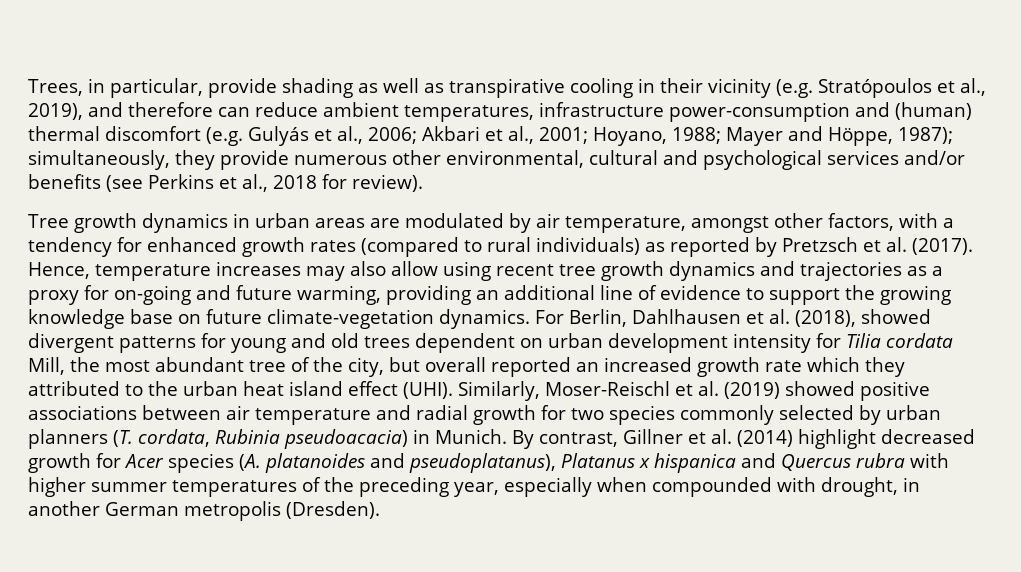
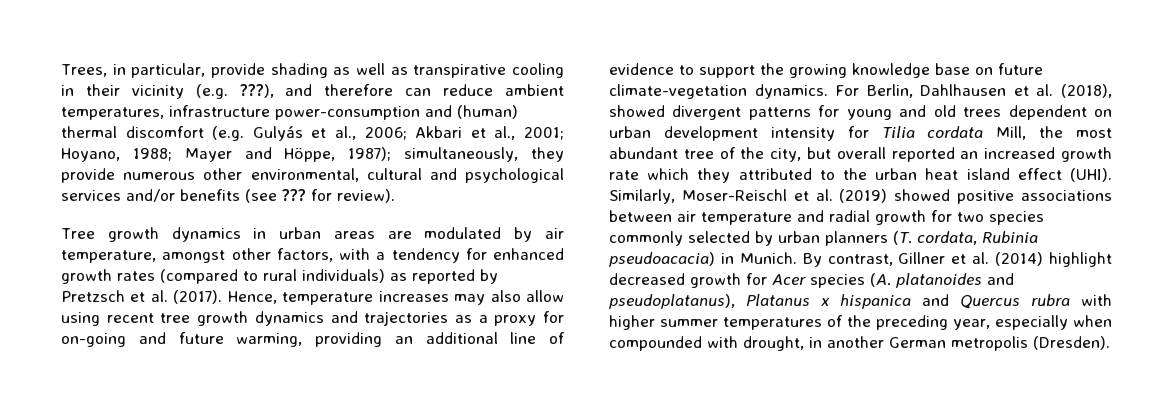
[817,78,986,98] [28,103,83,120] Stratópoulos et al., 2019), -> [239,84,274,98] ???),
[148,174,317,192] Perkins et al., 2018 -> [282,189,306,201] ???

